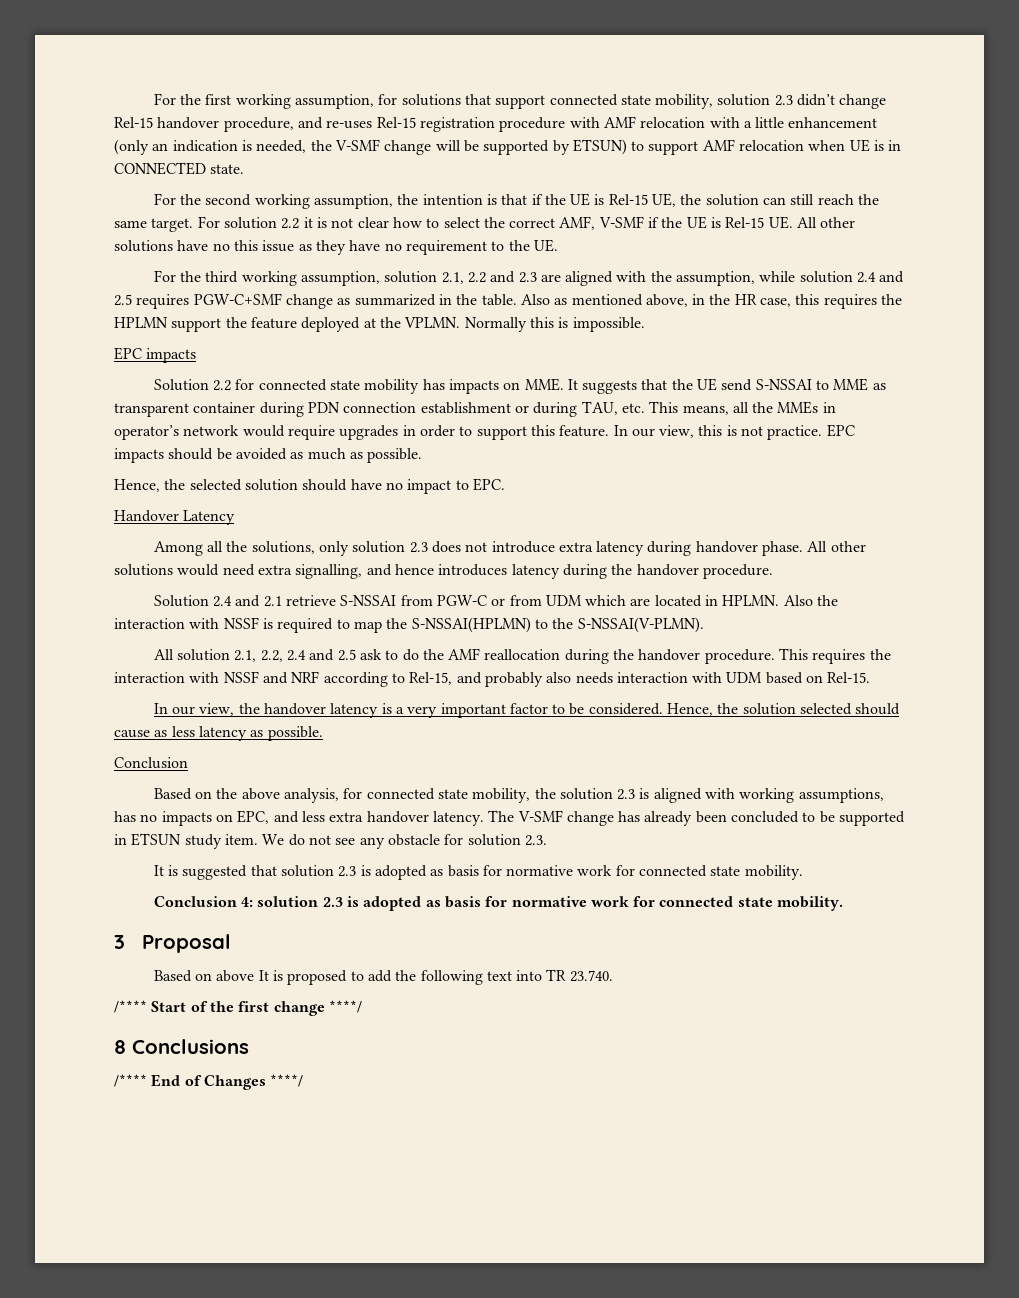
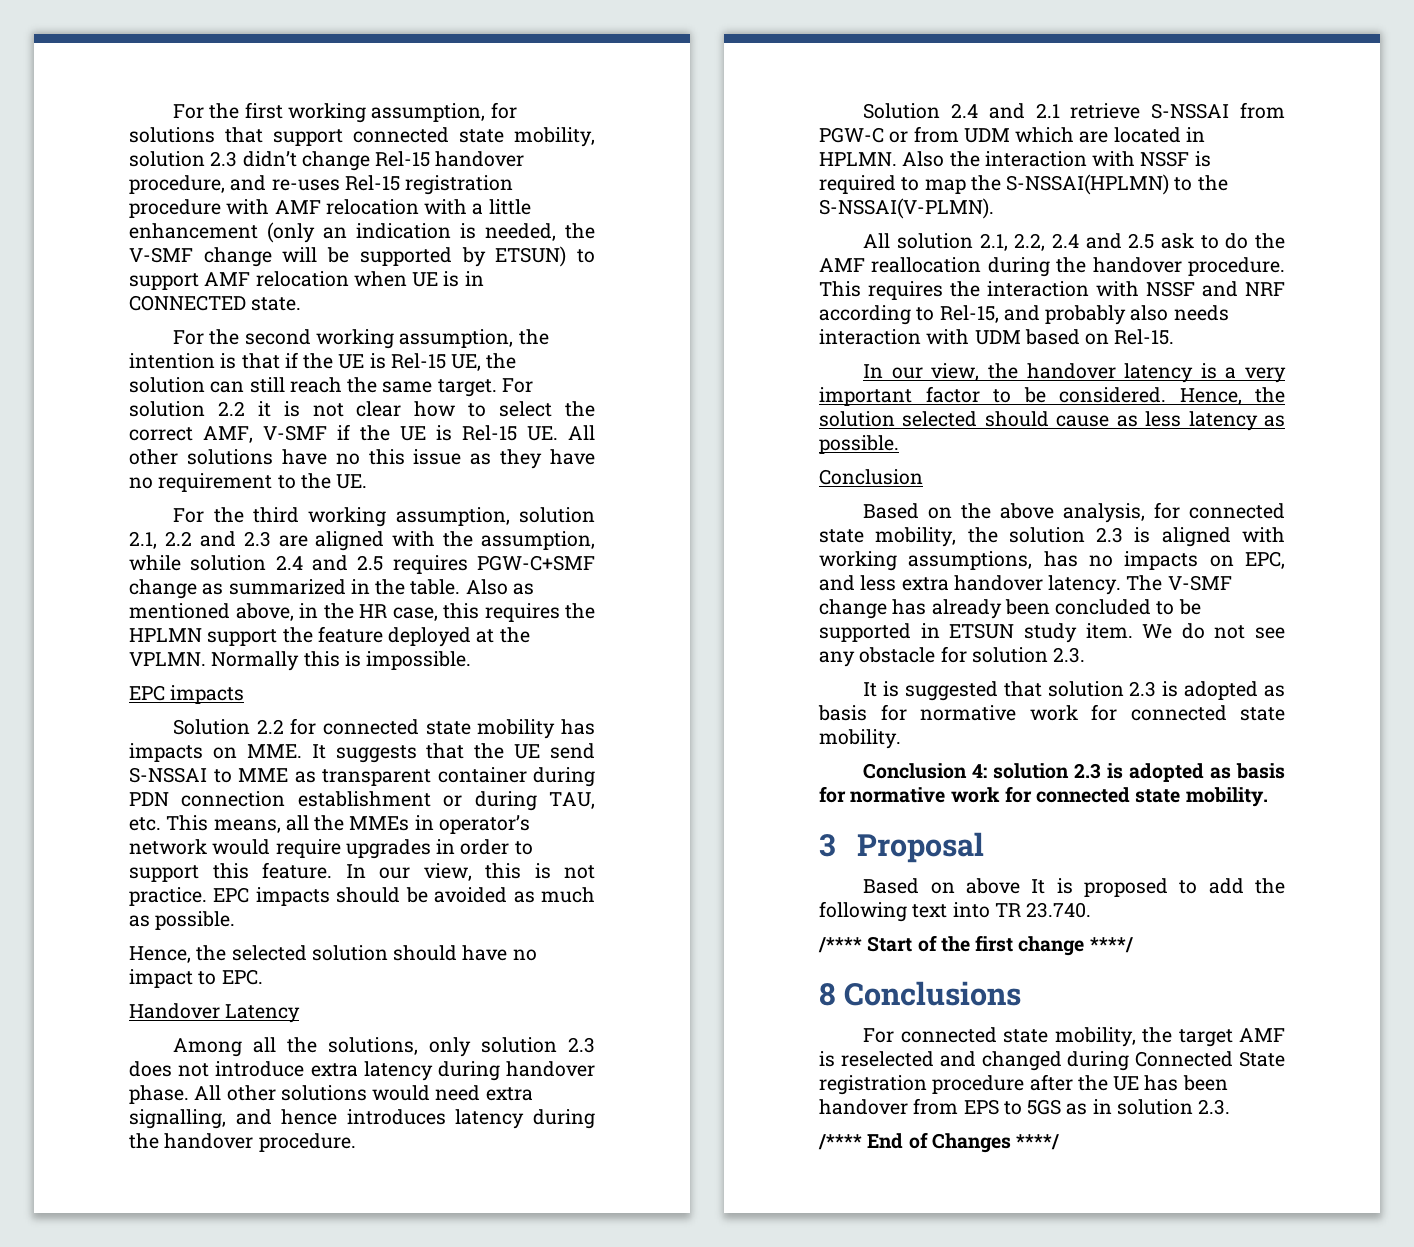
(249, 1046) none -> [863,1027,1285,1047] [819,1051,1285,1071] [819,1074,1228,1095] [819,1098,1231,1115] // For connected state mobility, the target AMF is reselected and changed during Connected State registration procedure after the UE has been handover from EPS to 5GS as in solution 2.3.

